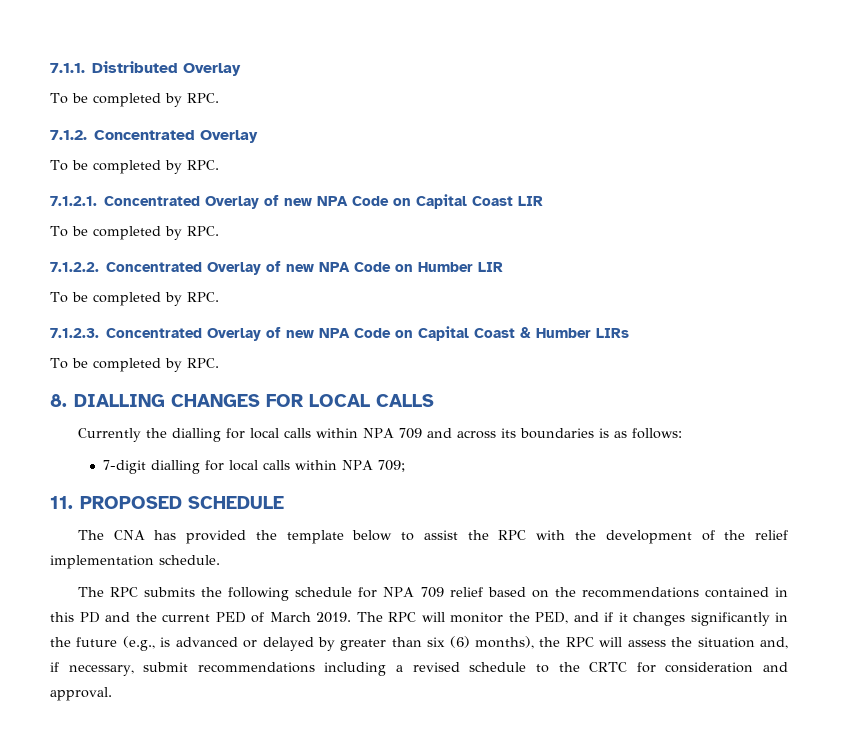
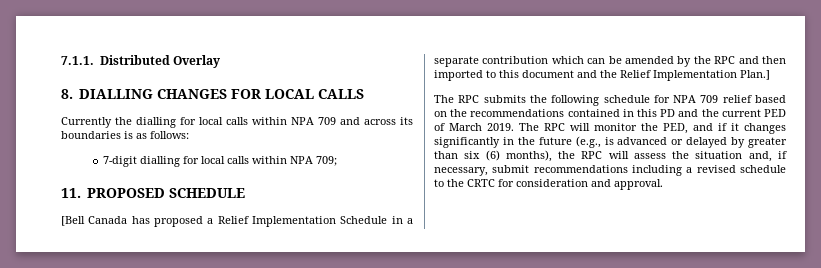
[50,93,219,107] [50,130,259,143] [50,160,219,174] [50,194,544,209] [50,226,219,240] [50,261,504,275] [50,292,219,306] [50,326,630,341] [50,358,219,372] // To be completed by RPC. // 7.1.2. Concentrated Overlay // To be completed by RPC. // 7.1.2.1. Concentrated Overlay of new NPA Code on Capital Coast LIR // To be completed by RPC. // 7.1.2.2. Concentrated Overlay of new NPA Code on Humber LIR // To be completed by RPC. // 7.1.2.3. Concentrated Overlay of new NPA Code on Capital Coast & Humber LIRs // To be completed by RPC. -> (220, 61) none
[77,530,788,544] [50,555,220,569] The CNA has provided the template below to assist the RPC with the development of the relief implementation schedule. -> [61,216,413,227] [434,56,786,67] [434,70,770,81] [Bell Canada has proposed a Relief Implementation Schedule in a separate contribution which can be amended by the RPC and then imported to this document and the Relief Implementation Plan.]

